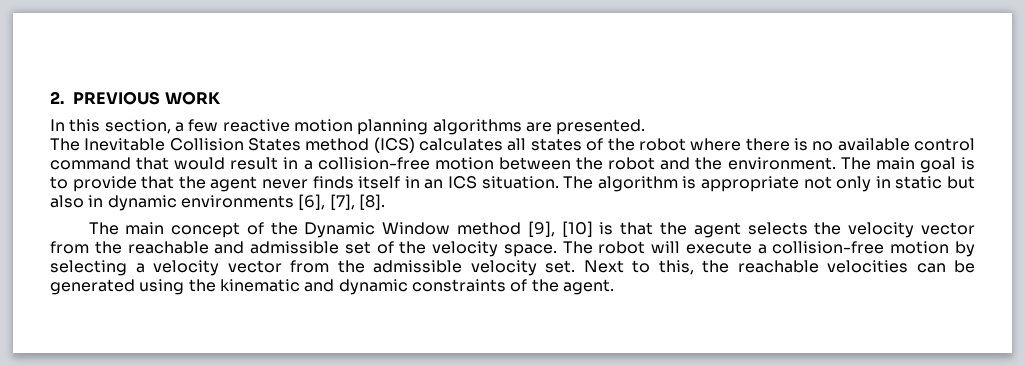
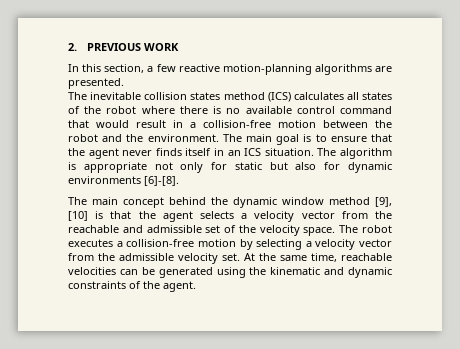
[293,119,429,135] motion planning -> [222,64,312,75] motion-planning
[84,138,302,151] Inevitable Collision States -> [90,92,221,100] inevitable collision states
[72,176,137,192] provide -> [330,136,367,142] ensure
[875,176,891,188] in -> [211,162,228,170] for
[88,195,104,207] in -> [324,162,341,170] for
[298,194,385,210] [6], [7], [8]. -> [144,176,179,186] [6]-[8].
[246,222,451,238] of the Dynamic Window -> [169,197,324,208] behind the dynamic window
[814,222,842,235] the -> [241,213,248,219] a
[651,241,752,254] will execute -> [68,239,113,247] executes
[583,260,729,275] Next to this, the -> [244,253,337,262] At the same time,

